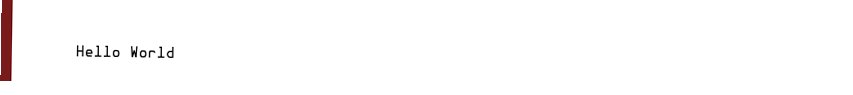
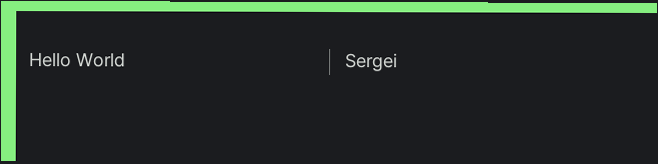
(175, 52) none -> [345,53,398,72] // Sergei

